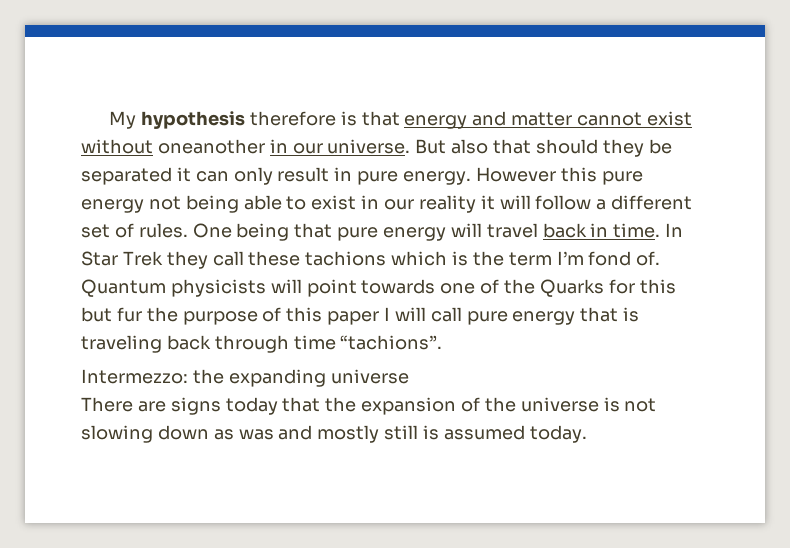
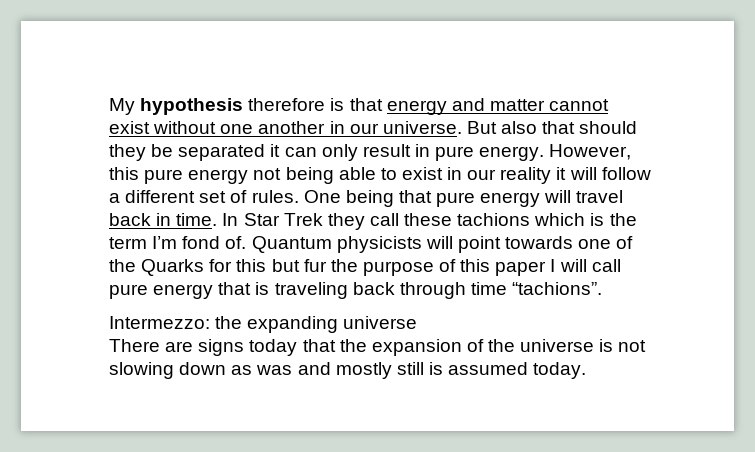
[157,139,265,154] oneanother -> [220,121,326,134] one another
[475,167,556,182] However -> [549,144,632,160] However,

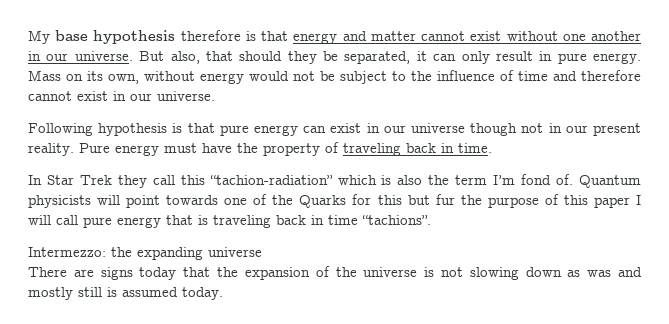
(135, 106) none -> [55,30,89,41] base
[501,121,538,134] also -> [170,51,200,64] also,
[178,144,266,161] separated -> [344,51,411,64] separated,
[549,144,632,160] [109,167,651,184] [109,190,624,207] However, this pure energy not being able to exist in our reality it will follow a different set of rules. One being that pure energy will travel -> [28,70,641,84] [28,91,215,101] [28,123,641,136] [28,142,401,156] Mass on its own, without energy would not be subject to the influence of time and therefore cannot exist in our universe. // Following hypothesis is that pure energy can exist in our universe though not in our present reality. Pure energy must have the property of traveling
(218, 219) none -> (492, 148) //
[404,213,531,226] these tachions -> [180,175,333,185] this “tachion-radiation”
(605, 219) none -> [397,175,423,185] also
[399,282,466,299] through -> [311,215,324,225] in

